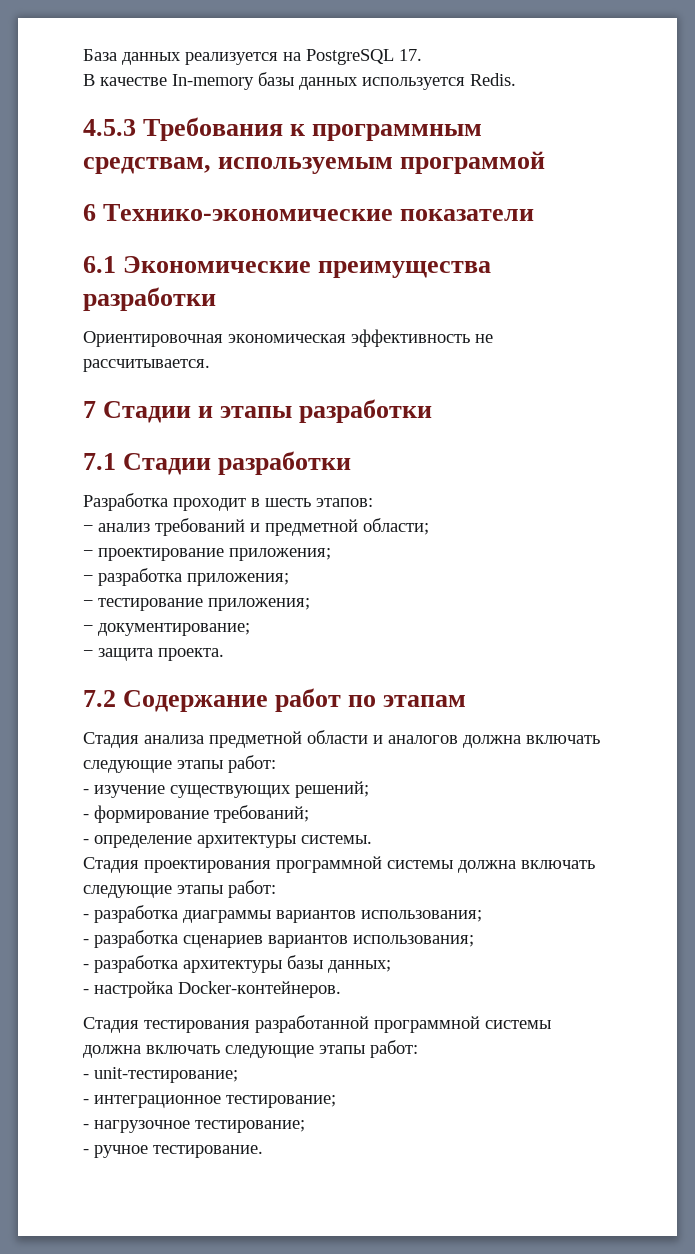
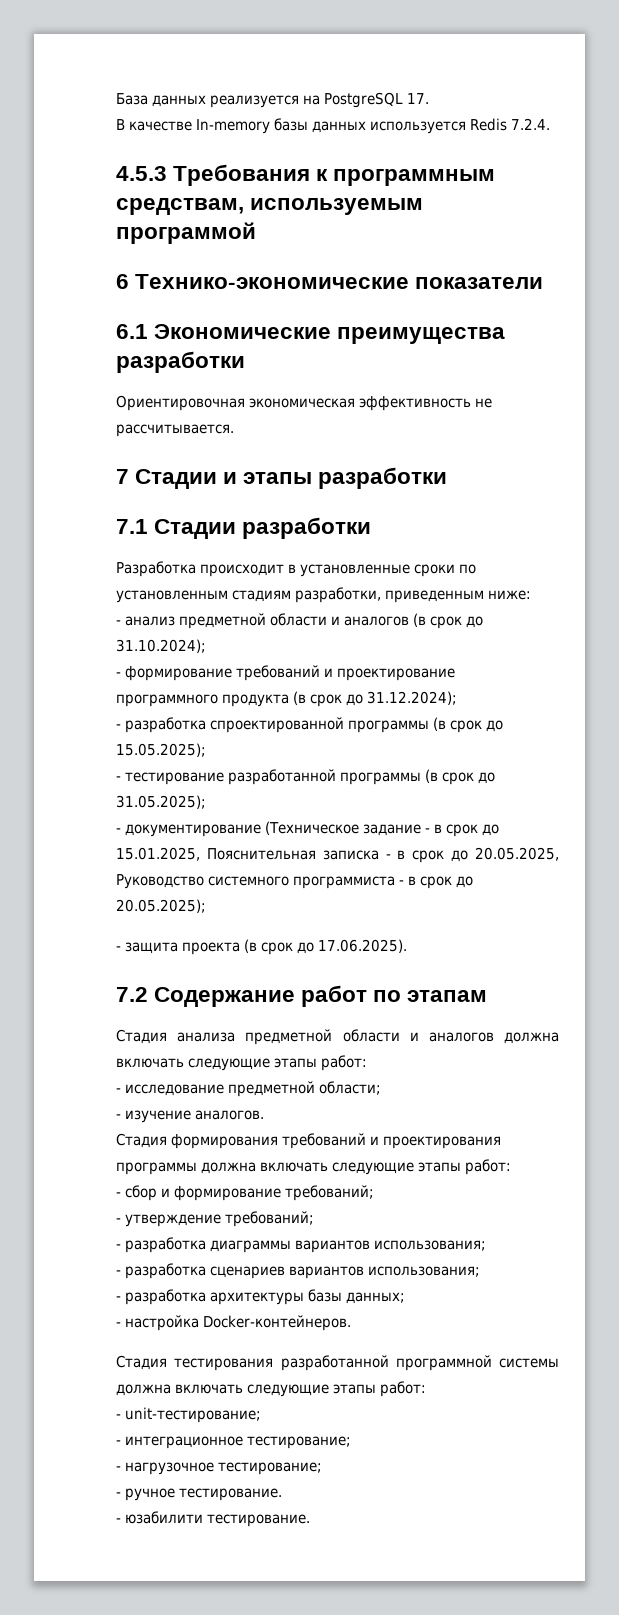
[470,73,516,86] Redis. -> [470,118,551,131] Redis 7.2.4.
[173,498,373,511] [83,518,429,536] [83,548,331,561] [83,568,289,586] [83,598,310,611] [83,623,250,636] [83,648,224,661] проходит в шесть этапов: // − анализ требований и предметной области; // − проектирование приложения; // − разработка приложения; // − тестирование приложения; // − документирование; // − защита проекта. -> [200,564,477,577] [116,587,532,603] [116,613,484,629] [116,639,206,653] [116,665,456,681] [116,691,458,707] [116,717,504,733] [116,743,206,757] [116,769,496,785] [116,795,206,809] [116,821,500,837] [116,847,560,863] [116,874,474,889] [116,899,206,913] [116,939,408,955] происходит в установленные сроки по установленным стадиям разработки, приведенным ниже: // - анализ предметной области и аналогов (в срок до 31.10.2024); // - формирование требований и проектирование программного продукта (в срок до 31.12.2024); // - разработка спроектированной программы (в срок до 15.05.2025); // - тестирование разработанной программы (в срок до 31.05.2025); // - документирование (Техническое задание - в срок до 15.01.2025, Пояснительная записка - в срок до 20.05.2025, Руководство системного программиста - в срок до 20.05.2025); // - защита проекта (в срок до 17.06.2025).
[94,781,369,798] [83,805,309,823] [83,835,372,848] [83,856,595,873] [83,880,276,898] изучение существующих решений; // - формирование требований; // - определение архитектуры системы. // Стадия проектирования программной системы должна включать следующие этапы работ: -> [125,1081,382,1097] [116,1110,265,1123] [116,1133,502,1149] [116,1159,512,1175] [116,1185,375,1201] [116,1211,315,1227] исследование предметной области; // - изучение аналогов. // Стадия формирования требований и проектирования программы должна включать следующие этапы работ: // - сбор и формирование требований; // - утверждение требований;
(263, 1151) none -> [116,1511,311,1527] // - юзабилити тестирование.

